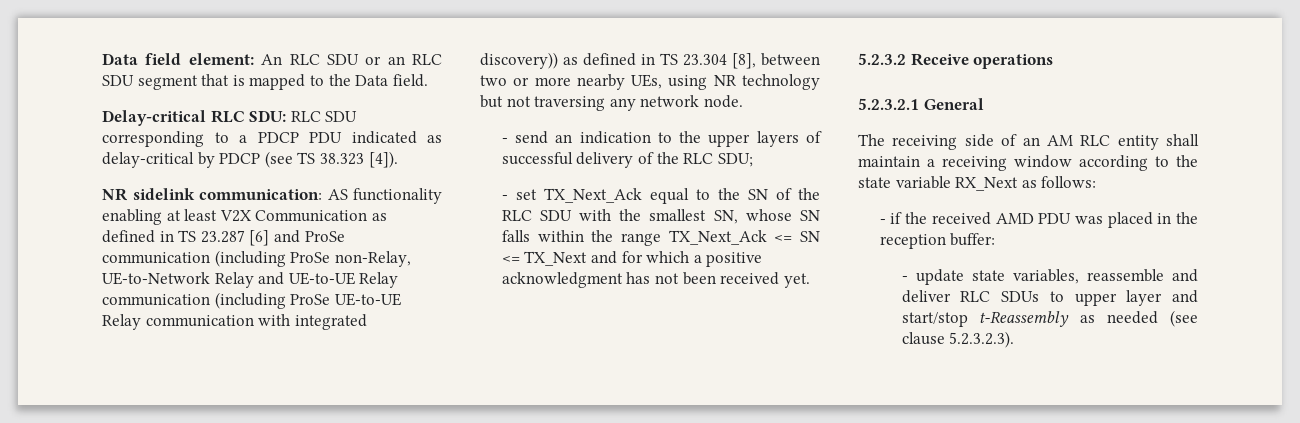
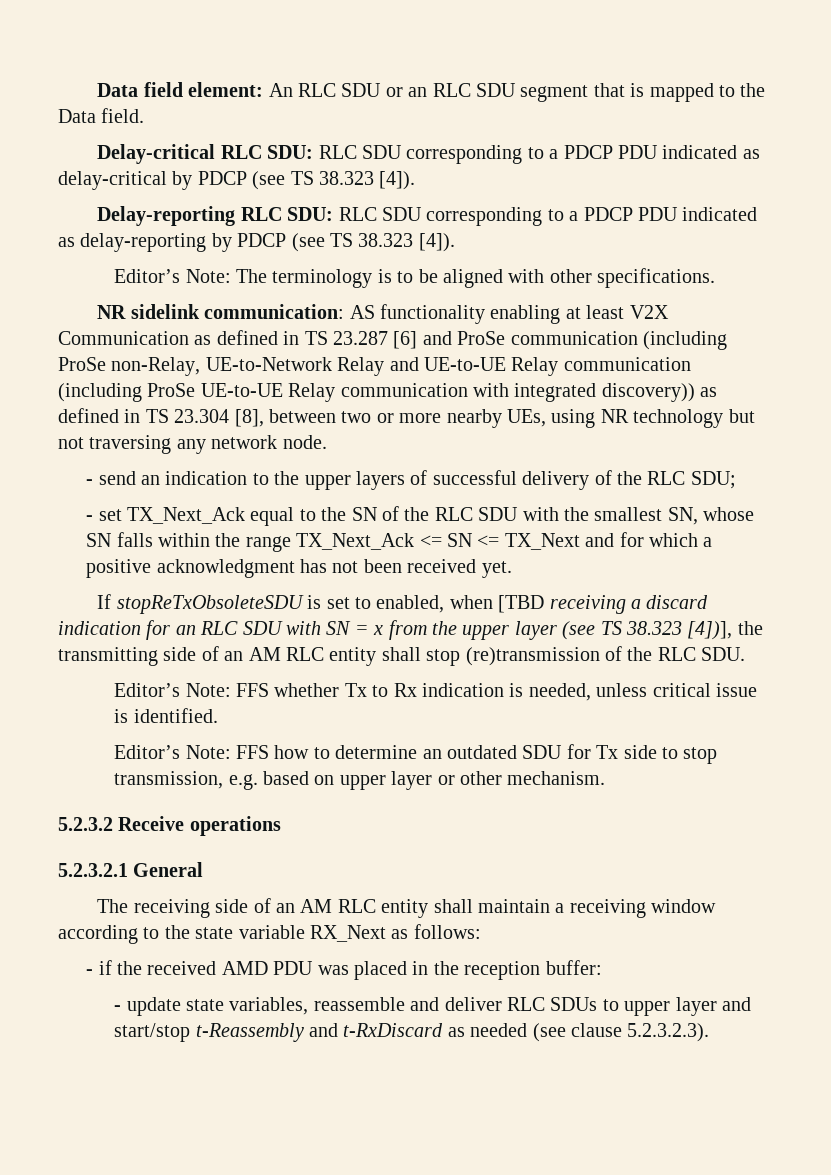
(398, 159) none -> [97,206,758,226] [58,233,455,252] [114,268,716,288] // Delay-reporting RLC SDU: RLC SDU corresponding to a PDCP PDU indicated as delay-reporting by PDCP (see TS 38.323 [4]). // Editor’s Note: The terminology is to be aligned with other specifications.
(810, 280) none -> [97,594,709,614] [58,620,763,640] [58,646,746,666] [114,683,758,701] [114,708,218,723] [114,744,718,764] [114,771,606,790] // If stopReTxObsoleteSDU is set to enabled, when [TBD receiving a discard indication for an RLC SDU with SN = x from the upper layer (see TS 38.323 [4])], the transmitting side of an AM RLC entity shall stop (re)transmission of the RLC SDU. // Editor’s Note: FFS whether Tx to Rx indication is needed, unless critical issue is identified. // Editor’s Note: FFS how to determine an outdated SDU for Tx side to stop transmission, e.g. based on upper layer or other mechanism.
(1070, 319) none -> [309,1023,444,1037] and t-RxDiscard

